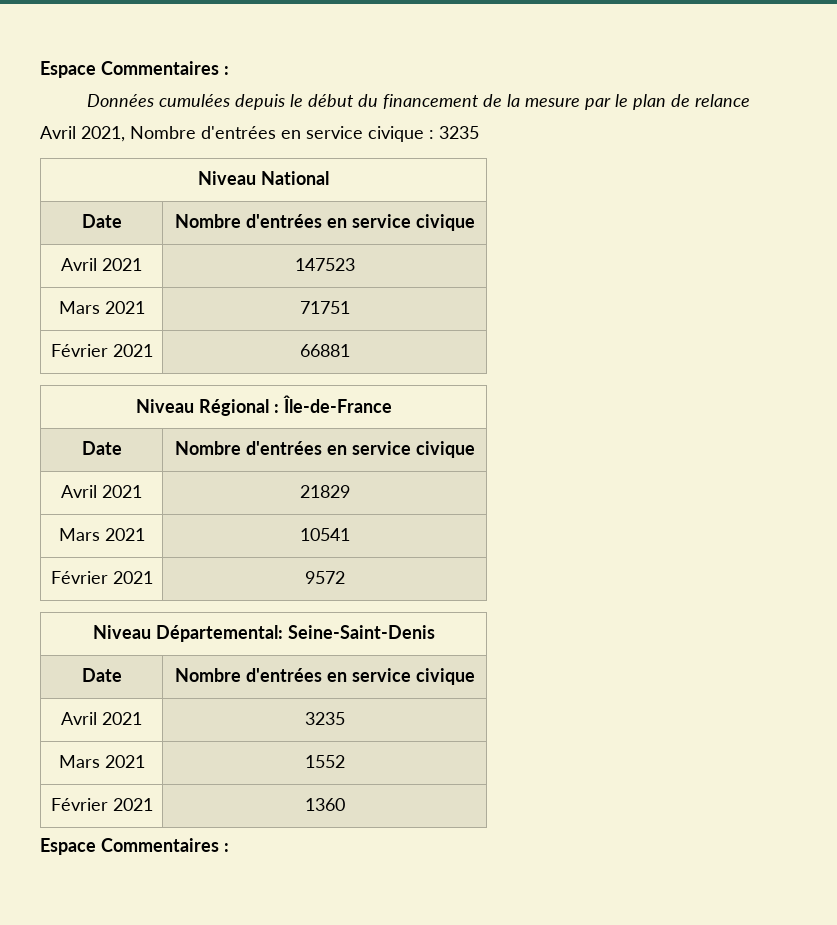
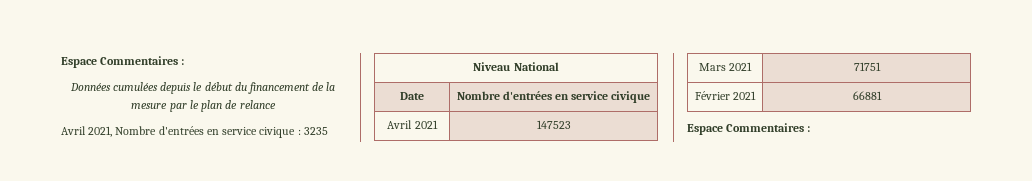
[135,395,392,416] [81,441,122,455] [174,441,475,458] [61,485,142,498] [299,485,350,498] [58,528,145,541] [299,528,350,541] [50,571,153,584] [304,571,345,584] [92,625,435,642] [81,668,122,682] [174,668,475,685] [61,712,142,725] [304,712,345,725] [58,755,145,768] [304,755,345,768] [50,798,153,811] [304,798,345,811] // Niveau Régional : Île-de-France // Date | Nombre d'entrées en service civique // Avril 2021 | 21829 // Mars 2021 | 10541 // Février 2021 | 9572 // Niveau Départemental: Seine-Saint-Denis // Date | Nombre d'entrées en service civique // Avril 2021 | 3235 // Mars 2021 | 1552 // Février 2021 | 1360 -> (882, 95) none

